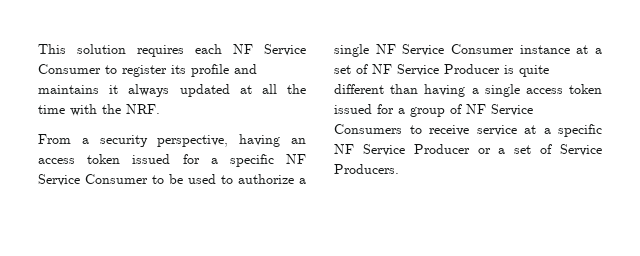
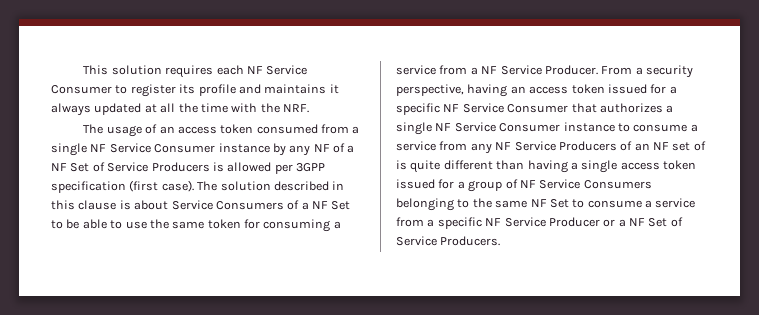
(160, 109) none -> [83,124,360,137] [51,143,355,156] [51,162,325,174] [51,180,345,193] [51,200,351,210] [51,219,341,232] [396,65,598,75] The usage of an access token consumed from a single NF Service Consumer instance by any NF of a NF Set of Service Producers is allowed per 3GPP specification (first case). The solution described in this clause is about Service Consumers of a NF Set to be able to use the same token for consuming a service from a NF Service Producer.
[152,174,306,184] [334,44,602,57] [334,64,500,76] to be used to authorize a single NF Service Consumer instance at a set of NF Service Producer -> [571,103,674,113] [396,122,698,135] [396,141,706,154] that authorizes a single NF Service Consumer instance to consume a service from any NF Service Producers of an NF set of
[409,125,536,136] to receive service at -> [396,198,696,211] [396,217,424,227] belonging to the same NF Set to consume a service from
[514,145,532,154] set -> [629,218,668,227] NF Set

